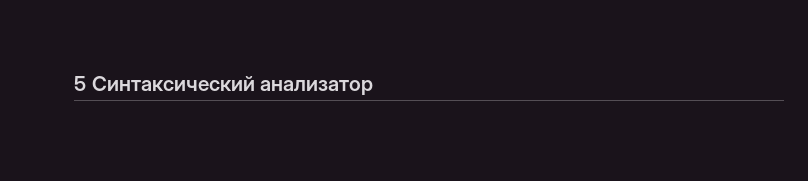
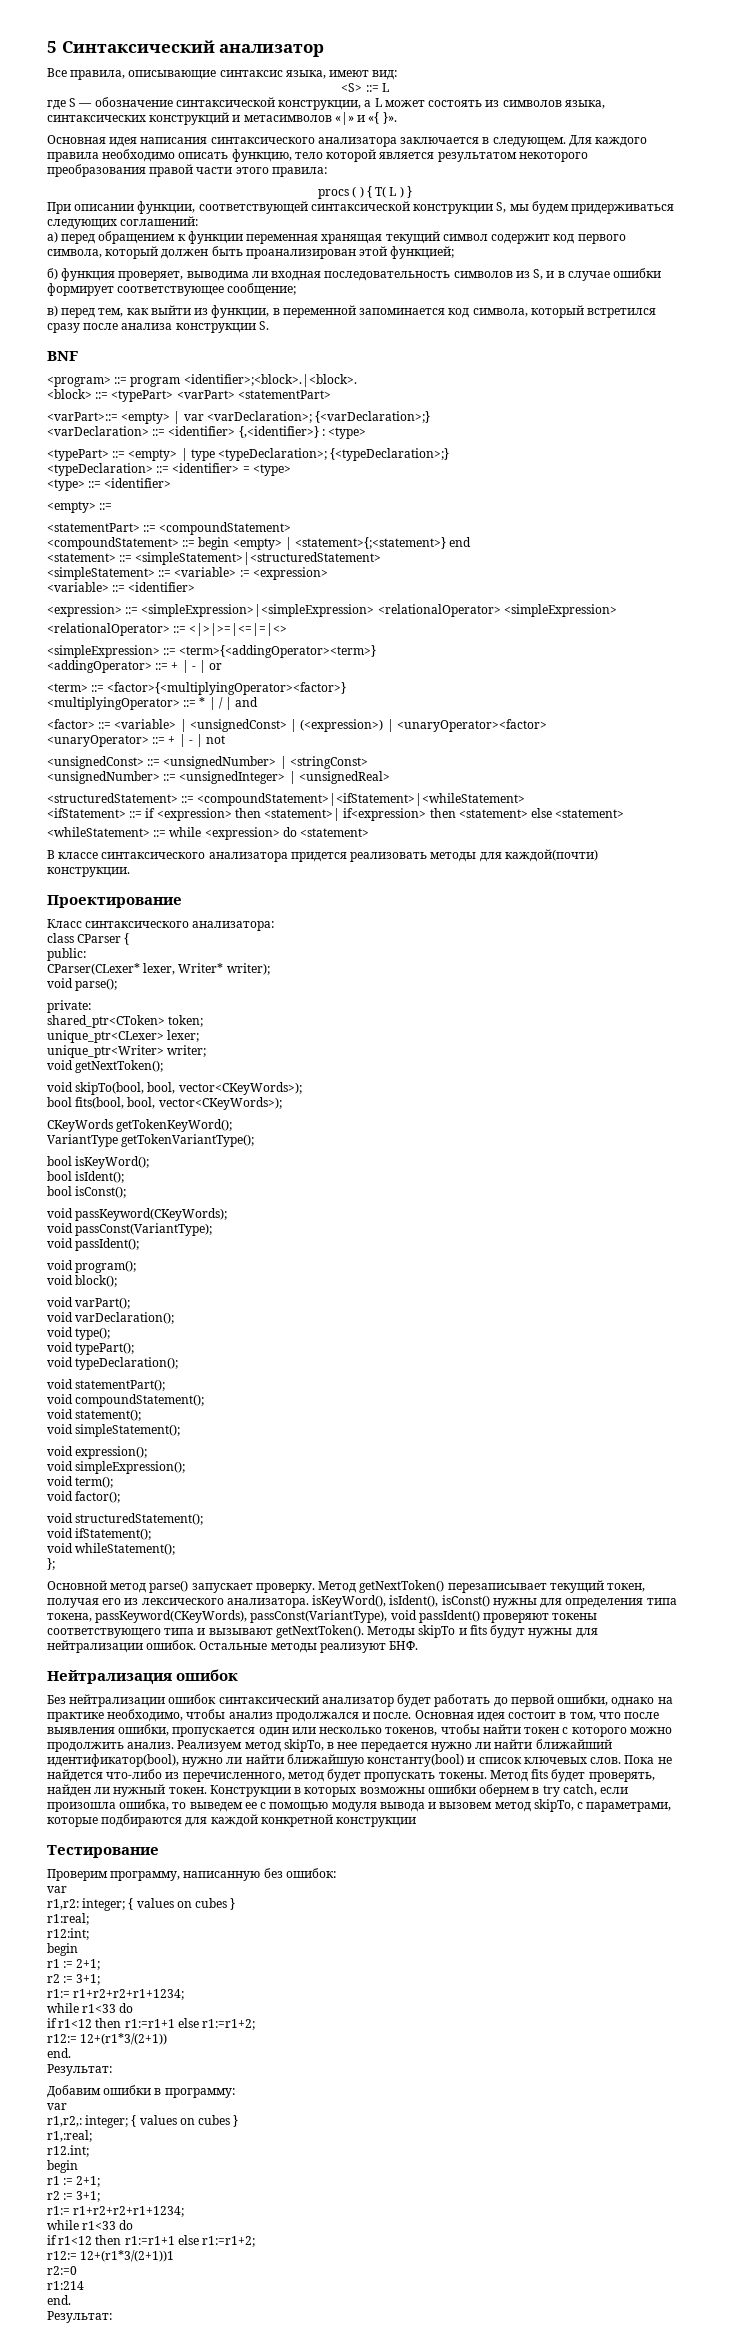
(374, 87) none -> [47,68,398,80] [341,83,389,92] [47,97,605,110] [47,112,397,125] [47,135,648,147] [47,149,588,162] [47,164,327,177] [318,186,412,199] [47,201,675,214] [47,216,199,229] [47,231,626,244] [47,246,455,259] [47,268,662,281] [47,283,297,296] [47,305,657,318] [47,321,269,333] [47,351,78,361] [47,374,357,387] [47,389,331,402] [47,411,431,424] [47,426,367,439] [47,448,450,461] [47,463,291,476] [47,478,172,491] [47,501,113,513] [47,522,292,535] [47,537,472,550] [47,552,382,565] [47,567,328,580] [47,582,196,592] [47,604,617,617] [47,623,288,636] [47,645,377,658] [47,660,223,673] [47,682,347,695] [47,697,259,710] [47,719,547,732] [47,734,226,747] [47,756,368,769] [47,771,390,784] [47,793,526,806] [47,808,625,821] [47,827,370,840] [47,849,598,862] [47,867,130,877] [47,895,182,908] [47,919,275,931] [47,933,130,945] [47,948,86,961] [47,963,270,975] [47,978,118,991] [47,1000,91,1013] [47,1015,204,1028] [47,1030,200,1043] [47,1045,207,1058] [47,1060,164,1073] [47,1082,302,1095] [47,1097,282,1110] [47,1119,233,1132] [47,1134,255,1147] [47,1156,150,1169] [47,1171,125,1183] [47,1186,127,1198] [47,1208,228,1221] [47,1223,213,1236] [47,1238,140,1251] [47,1260,137,1273] [47,1275,118,1287] [47,1297,131,1309] [47,1312,175,1324] [47,1327,111,1340] [47,1342,135,1355] [47,1357,179,1370] [47,1379,166,1391] [47,1394,205,1407] [47,1409,142,1421] [47,1424,181,1437] [47,1446,148,1459] [47,1461,186,1474] [47,1476,114,1488] [47,1491,121,1503] [47,1513,204,1525] [47,1528,152,1540] [47,1543,176,1555] [47,1558,55,1570] [47,1580,646,1593] [47,1595,677,1608] [47,1610,598,1623] [47,1625,598,1638] [47,1640,419,1653] [47,1669,239,1685] [47,1694,673,1707] [47,1709,660,1722] [47,1724,672,1737] [47,1739,612,1752] [47,1754,672,1767] [47,1769,655,1782] [47,1784,629,1797] [47,1799,672,1812] [47,1814,417,1827] [47,1845,159,1858] [47,1868,336,1881] [47,1886,67,1893] [47,1898,236,1911] [47,1913,89,1925] [47,1928,89,1940] [47,1943,78,1956] [47,1959,101,1970] [47,1974,101,1985] [47,1989,185,2000] [47,2003,134,2013] [47,2018,256,2030] [47,2033,168,2045] [47,2048,71,2058] [47,2064,112,2076] [47,2085,235,2098] [47,2103,67,2110] [47,2115,239,2128] [47,2130,92,2142] [47,2145,89,2157] [47,2160,78,2173] [47,2176,101,2187] [47,2191,101,2202] [47,2206,185,2217] [47,2220,134,2230] [47,2235,256,2247] [47,2250,175,2262] [47,2266,77,2275] [47,2281,84,2290] [47,2295,71,2305] [47,2311,112,2323] // Все правила, описывающие синтаксис языка, имеют вид: // <S> ::= L // где S — обозначение синтаксической конструкции, a L может состоять из символов языка, синтаксических конструкций и метасимволов «|» и «{ }». // Основная идея написания синтаксического анализатора заключается в следующем. Для каждого правила необходимо описать функцию, тело которой является результатом некоторого преобразования правой части этого правила: // procs ( ) { Т( L ) } // При описании функции, соответствующей синтаксической конструкции S, мы будем придерживаться следующих соглашений: // а) перед обращением к функции переменная хранящая текущий символ содержит код первого символа, который должен быть проанализирован этой функцией; // б) функция проверяет, выводима ли входная последовательность символов из S, и в случае ошибки формирует соответствующее сообщение; // в) перед тем, как выйти из функции, в переменной запоминается код символа, который встретился сразу после анализа конструкции S. // BNF // <program> ::= program <identifier>;<block>.|<block>. // <block> ::= <typePart> <varPart> <statementPart> // <varPart>::= <empty> | var <varDeclaration>; {<varDeclaration>;} // <varDeclaration> ::= <identifier> {,<identifier>} : <type> // <typePart> ::= <empty> | type <typeDeclaration>; {<typeDeclaration>;} // <typeDeclaration> ::= <identifier> = <type> // <type> ::= <identifier> // <empty> ::= // <statementPart> ::= <compoundStatement> // <compoundStatement> ::= begin <empty> | <statement>{;<statement>} end // <statement> ::= <simpleStatement>|<structuredStatement> // <simpleStatement> ::= <variable> := <expression> // <variable> ::= <identifier> // <expression> ::= <simpleExpression>|<simpleExpression> <relationalOperator> <simpleExpression> // <relationalOperator> ::= <|>|>=|<=|=|<> // <simpleExpression> ::= <term>{<addingOperator><term>} // <addingOperator> ::= + | - | or // <term> ::= <factor>{<multiplyingOperator><factor>} // <multiplyingOperator> ::= * | / | and // <factor> ::= <variable> | <unsignedConst> | (<expression>) | <unaryOperator><factor> // <unaryOperator> ::= + | - | not // <unsignedConst> ::= <unsignedNumber> | <stringConst> // <unsignedNumber> ::= <unsignedInteger> | <unsignedReal> // <structuredStatement> ::= <compoundStatement>|<ifStatement>|<whileStatement> // <ifStatement> ::= if <expression> then <statement>| if<expression> then <statement> else <statement> // <whileStatement> ::= while <expression> do <statement> // В классе синтаксического анализатора придется реализовать методы для каждой(почти) конструкции. // Проектирование // Класс синтаксического анализатора: // class CParser { // public: // CParser(CLexer* lexer, Writer* writer); // void parse(); // private: // shared_ptr<CToken> token; // unique_ptr<CLexer> lexer; // unique_ptr<Writer> writer; // void getNextToken(); // void skipTo(bool, bool, vector<CKeyWords>); // bool fits(bool, bool, vector<CKeyWords>); // CKeyWords getTokenKeyWord(); // VariantType getTokenVariantType(); // bool isKeyWord(); // bool isIdent(); // bool isConst(); // void passKeyword(CKeyWords); // void passConst(VariantType); // void passIdent(); // void program(); // void block(); // void varPart(); // void varDeclaration(); // void type(); // void typePart(); // void typeDeclaration(); // void statementPart(); // void compoundStatement(); // void statement(); // void simpleStatement(); // void expression(); // void simpleExpression(); // void term(); // void factor(); // void structuredStatement(); // void ifStatement(); // void whileStatement(); // }; // Основной метод parse() запускает проверку. Метод getNextToken() перезаписывает текущий токен, получая его из лексического анализатора. isKeyWord(), isIdent(), isConst() нужны для определения типа токена, passKeyword(CKeyWords), passConst(VariantType), void passIdent() проверяют токены соответствующего типа и вызывают getNextToken(). Методы skipTo и fits будут нужны для нейтрализации ошибок. Остальные методы реализуют БНФ. // Нейтрализация ошибок // Без нейтрализации ошибок синтаксический анализатор будет работать до первой ошибки, однако на практике необходимо, чтобы анализ продолжался и после. Основная идея состоит в том, что после выявления ошибки, пропускается один или несколько токенов, чтобы найти токен с которого можно продолжить анализ. Реализуем метод skipTo, в нее передается нужно ли найти ближайший идентификатор(bool), нужно ли найти ближайшую константу(bool) и список ключевых слов. Пока не найдется что-либо из перечисленного, метод будет пропускать токены. Метод fits будет проверять, найден ли нужный токен. Конструкции в которых возможны ошибки обернем в try catch, если произошла ошибка, то выведем ее с помощью модуля вывода и вызовем метод skipTo, с параметрами, которые подбираются для каждой конкретной конструкции // Тестирование // Проверим программу, написанную без ошибок: // var // r1,r2: integer; { values on cubes } // r1:real; // r12:int; // begin // r1 := 2+1; // r2 := 3+1; // r1:= r1+r2+r2+r1+1234; // while r1<33 do // if r1<12 then r1:=r1+1 else r1:=r1+2; // r12:= 12+(r1*3/(2+1)) // end. // Результат: // Добавим ошибки в программу: // var // r1,r2,: integer; { values on cubes } // r1,:real; // r12.int; // begin // r1 := 2+1; // r2 := 3+1; // r1:= r1+r2+r2+r1+1234; // while r1<33 do // if r1<12 then r1:=r1+1 else r1:=r1+2; // r12:= 12+(r1*3/(2+1))1 // r2:=0 // r1:214 // end. // Результат:

